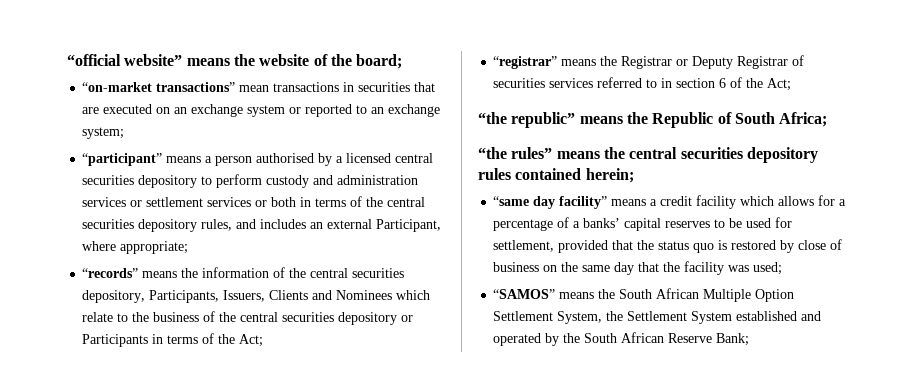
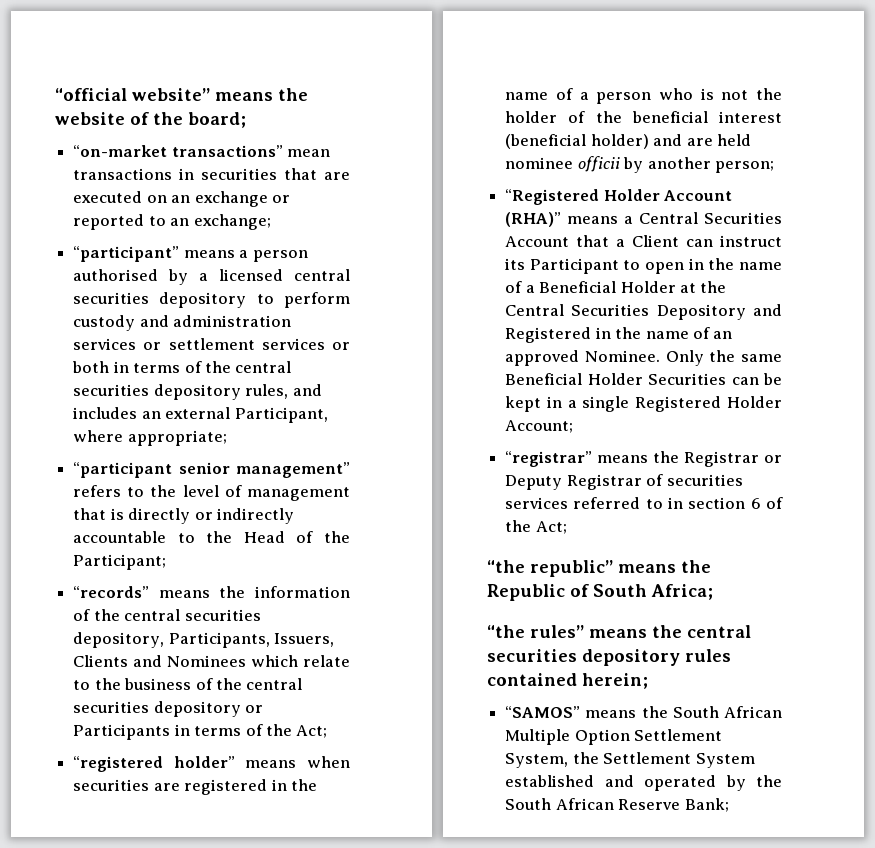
[247,105,286,117] system -> (268, 199) none
[388,104,441,117] [82,127,125,139] exchange system; -> [193,214,271,230] exchange;
(189, 247) none -> [73,462,351,478] [73,485,351,501] [73,508,294,524] [73,531,351,543] [73,554,167,570] // “participant senior management” refers to the level of management that is directly or indirectly accountable to the Head of the Participant;
(264, 340) none -> [73,756,350,772] [73,779,317,795] [505,88,782,104] [505,111,782,123] [505,134,751,149] [505,156,774,173] [505,189,733,205] [505,212,782,227] [505,235,782,247] [505,258,783,274] [505,281,727,293] [505,304,782,320] [505,327,733,343] [505,350,782,366] [505,373,782,385] [505,396,782,412] [505,420,574,433] // “registered holder” means when securities are registered in the name of a person who is not the holder of the beneficial interest (beneficial holder) and are held nominee officii by another person; // “Registered Holder Account (RHA)” means a Central Securities Account that a Client can instruct its Participant to open in the name of a Beneficial Holder at the Central Securities Depository and Registered in the name of an approved Nominee. Only the same Beneficial Holder Securities can be kept in a single Registered Holder Account;
[493,195,847,209] [493,217,793,231] [493,239,843,253] [493,261,783,275] // “same day facility” means a credit facility which allows for a percentage of a banks’ capital reserves to be used for settlement, provided that the status quo is restored by close of business on the same day that the facility was used; -> (648, 681) none

